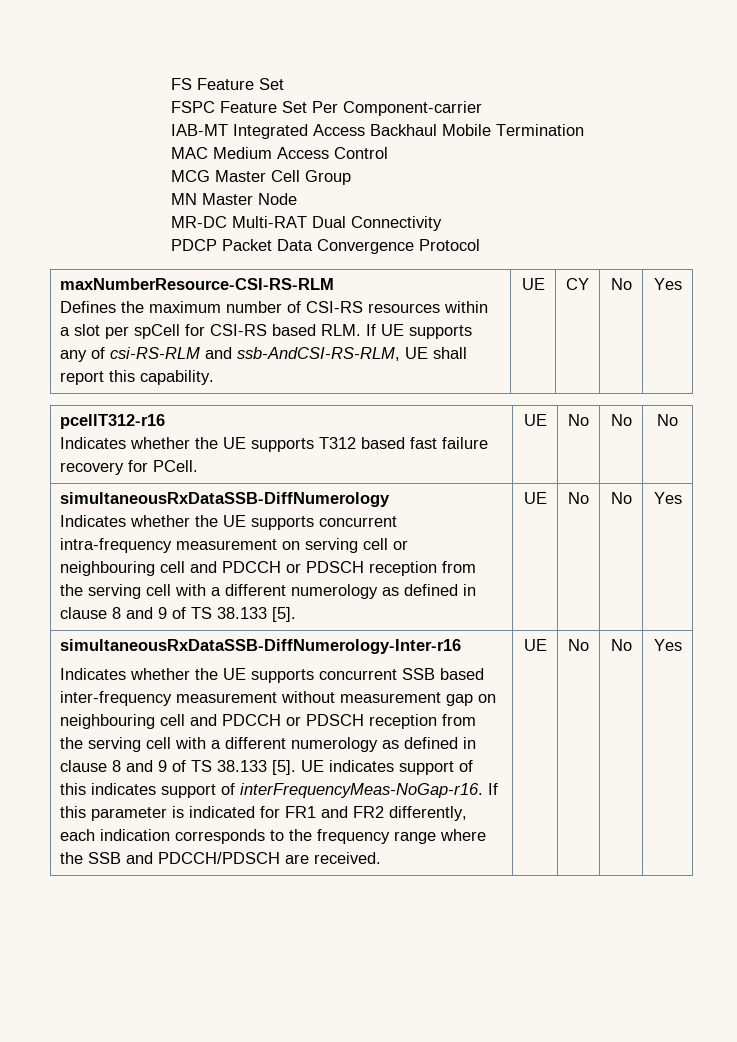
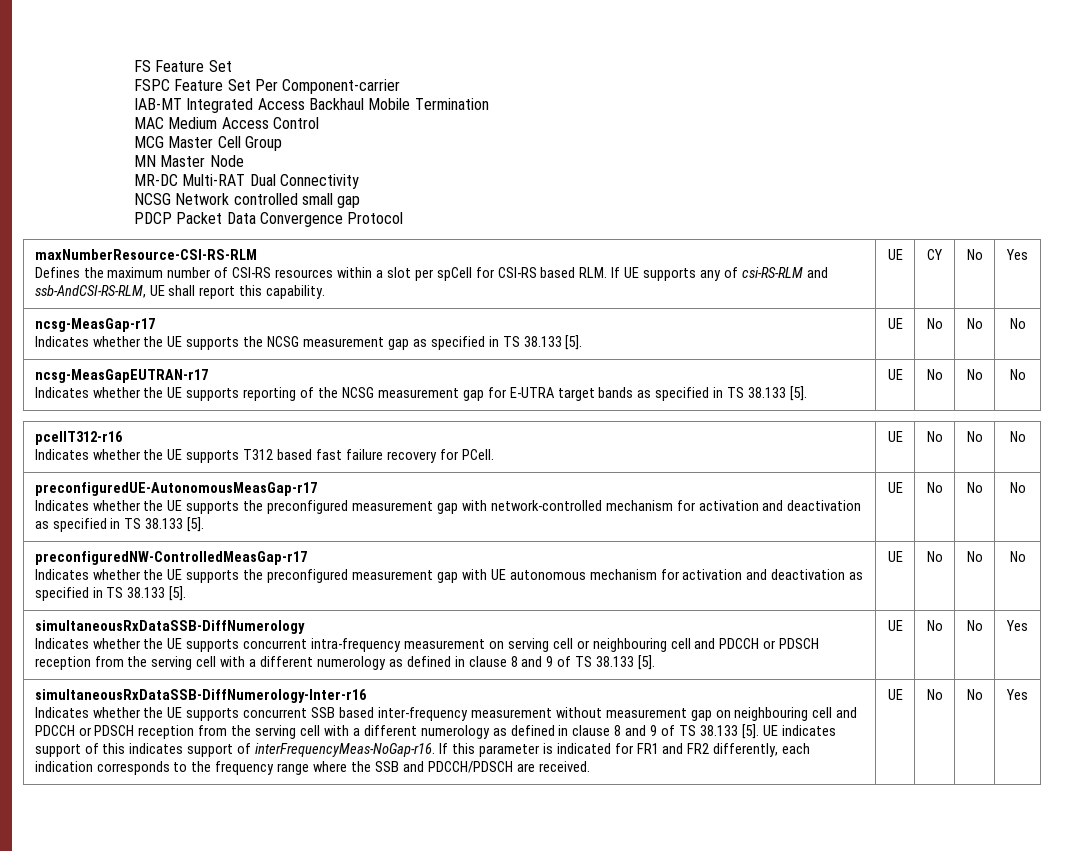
(443, 223) none -> [134,193,361,208] // NCSG Network controlled small gap
(682, 284) none -> [34,318,155,332] [34,335,583,350] [887,318,903,329] [926,318,943,329] [966,318,983,329] [1009,318,1026,329] [34,369,208,383] [34,386,807,401] [887,369,903,380] [926,369,943,380] [966,369,983,380] [1009,369,1026,380] // ncsg-MeasGap-r17 // Indicates whether the UE supports the NCSG measurement gap as specified in TS 38.133 [5]. | UE | No | No | No // ncsg-MeasGapEUTRAN-r17 // Indicates whether the UE supports reporting of the NCSG measurement gap for E-UTRA target bands as specified in TS 38.133 [5]. | UE | No | No | No
(678, 420) none -> [34,482,317,496] [34,500,862,514] [34,517,205,532] [887,482,903,493] [926,482,943,493] [966,482,983,493] [1009,482,1026,493] [34,551,307,565] [34,569,864,583] [34,586,187,601] [887,551,903,562] [926,551,943,562] [966,551,983,562] [1009,551,1026,562] // preconfiguredUE-AutonomousMeasGap-r17 // Indicates whether the UE supports the preconfigured measurement gap with network-controlled mechanism for activation and deactivation as specified in TS 38.133 [5]. | UE | No | No | No // preconfiguredNW-ControlledMeasGap-r17 // Indicates whether the UE supports the preconfigured measurement gap with UE autonomous mechanism for activation and deactivation as specified in TS 38.133 [5]. | UE | No | No | No

